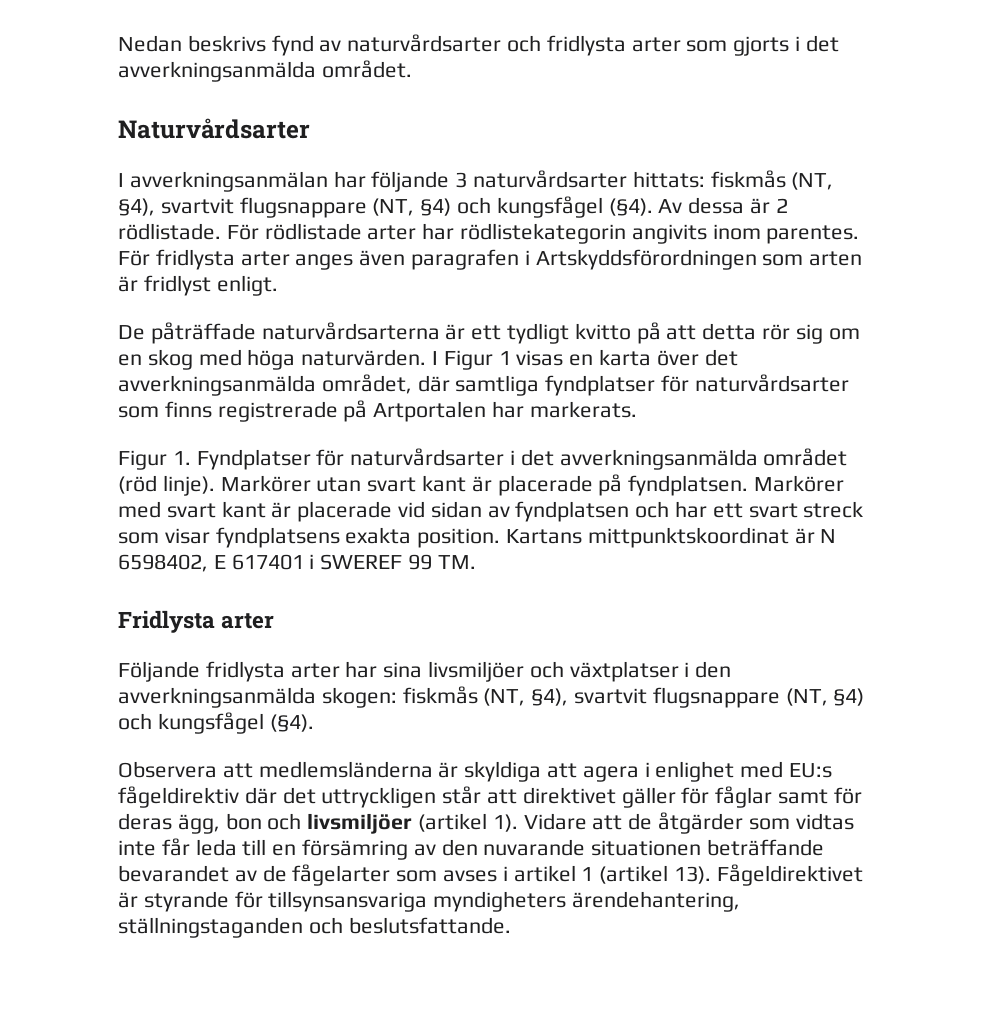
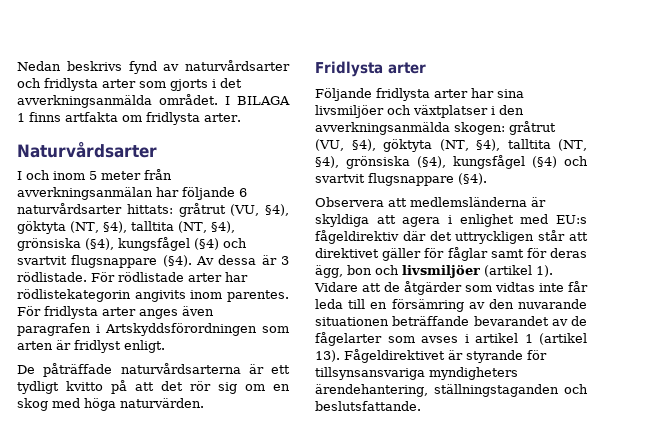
[118,118,310,139] [118,173,124,187] // Naturvårdsarter // I -> [225,96,290,105] [17,112,241,125] [17,141,157,158] [17,169,172,180] I BILAGA 1 finns artfakta om fridlysta arter. // Naturvårdsarter // I och inom 5 meter från
[455,172,468,188] 3 -> [239,188,247,197] 6
[710,170,834,190] [118,196,603,218] fiskmås (NT, §4), svartvit flugsnappare (NT, §4) och kungsfågel -> [178,203,289,217] [17,221,235,234] [17,237,247,251] [17,255,158,268] gråtrut (VU, §4), göktyta (NT, §4), talltita (NT, §4), grönsiska (§4), kungsfågel (§4) och svartvit flugsnappare
[775,198,788,213] 2 -> [281,256,290,265] 3
[702,323,757,340] detta -> [161,381,183,391] det
[432,349,738,370] [118,374,849,396] [118,400,637,422] [118,448,848,470] [118,474,845,496] [118,501,864,522] [118,527,837,548] [118,554,476,572] I Figur 1 visas en karta över det avverkningsanmälda området, där samtliga fyndplatser för naturvårdsarter som finns registrerade på Artportalen har markerats. // Figur 1. Fyndplatser för naturvårdsarter i det avverkningsanmälda området (röd linje). Markörer utan svart kant är placerade på fyndplatsen. Markörer med svart kant är placerade vid sidan av fyndplatsen och har ett svart streck som visar fyndplatsens exakta position. Kartans mittpunktskoordinat är N 6598402, E 617401 i SWEREF 99 TM. -> (204, 403) none
[402,686,865,708] [118,712,264,734] fiskmås (NT, §4), svartvit flugsnappare (NT, §4) och kungsfågel -> [509,121,556,135] [315,139,588,152] [315,155,588,169] [315,173,454,186] gråtrut (VU, §4), göktyta (NT, §4), talltita (NT, §4), grönsiska (§4), kungsfågel (§4) och svartvit flugsnappare

